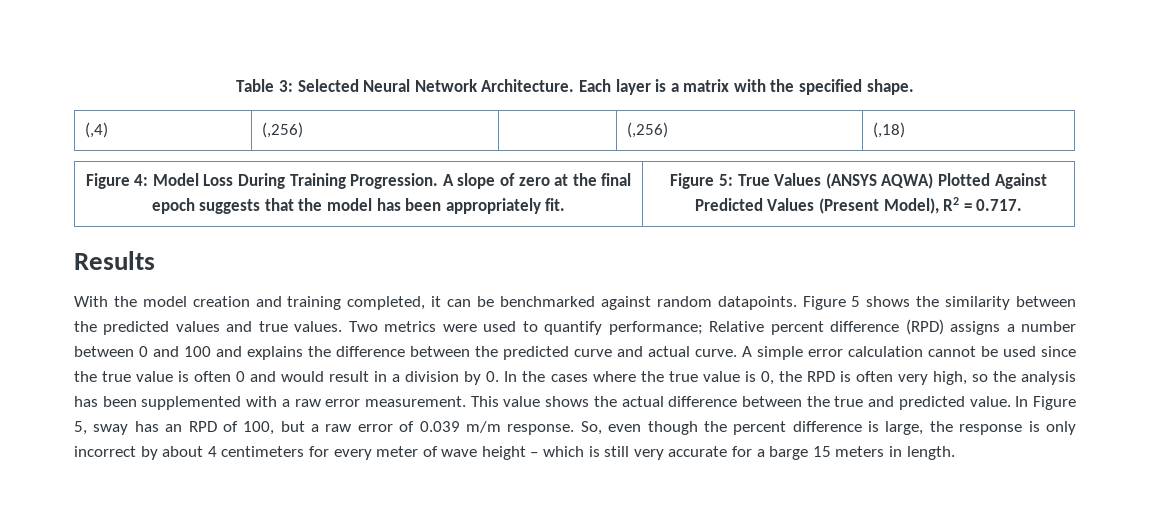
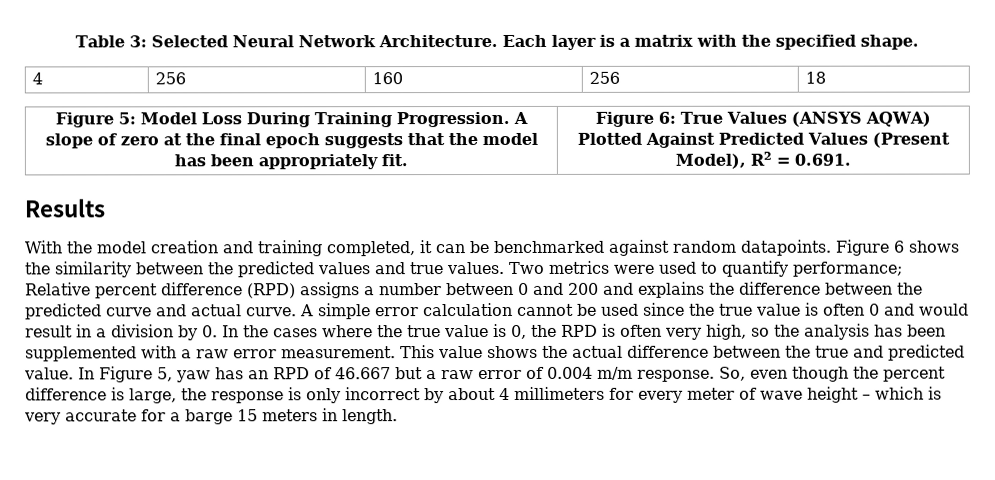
[85,122,109,138] [262,122,304,138] [627,122,669,138] [873,122,906,138] [85,173,149,189] (,4) | (,256) | | (,256) | (,18) // Figure 4: -> [31,72,43,85] [154,72,186,85] [371,72,403,85] [588,71,620,84] [804,71,826,84] [55,112,137,128] 4 | 256 | 160 | 256 | 18 // Figure 5:
[719,174,734,186] 5: -> [658,111,677,124] 6:
[976,199,1023,211] 0.717. -> [794,153,851,166] 0.691.
[851,296,861,307] 5 -> [894,240,905,253] 6
[184,346,211,357] 100 -> [568,282,599,295] 200
[93,424,129,435] sway -> [176,370,211,383] yaw
[243,421,275,435] 100, -> [335,367,391,380] 46.667
[419,421,460,432] 0.039 -> [547,366,593,379] 0.004
[221,446,305,457] centimeters -> [514,386,605,400] millimeters
[604,446,630,457] still -> (942, 393) none

